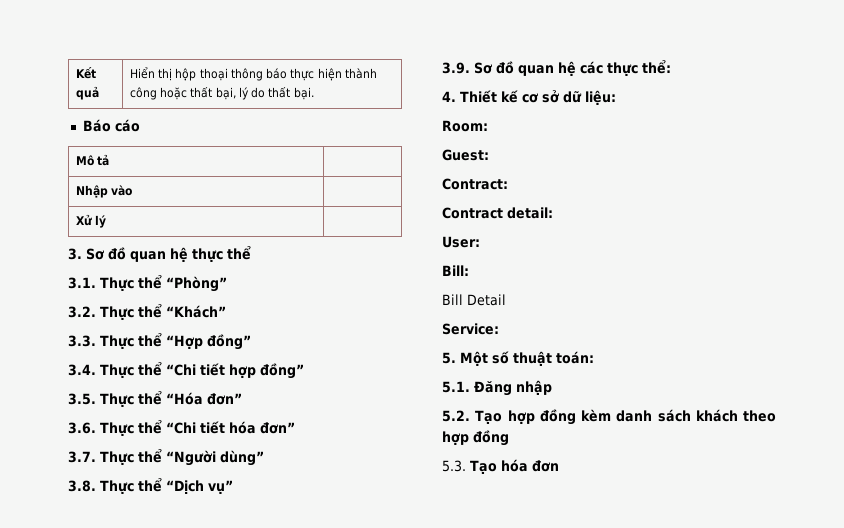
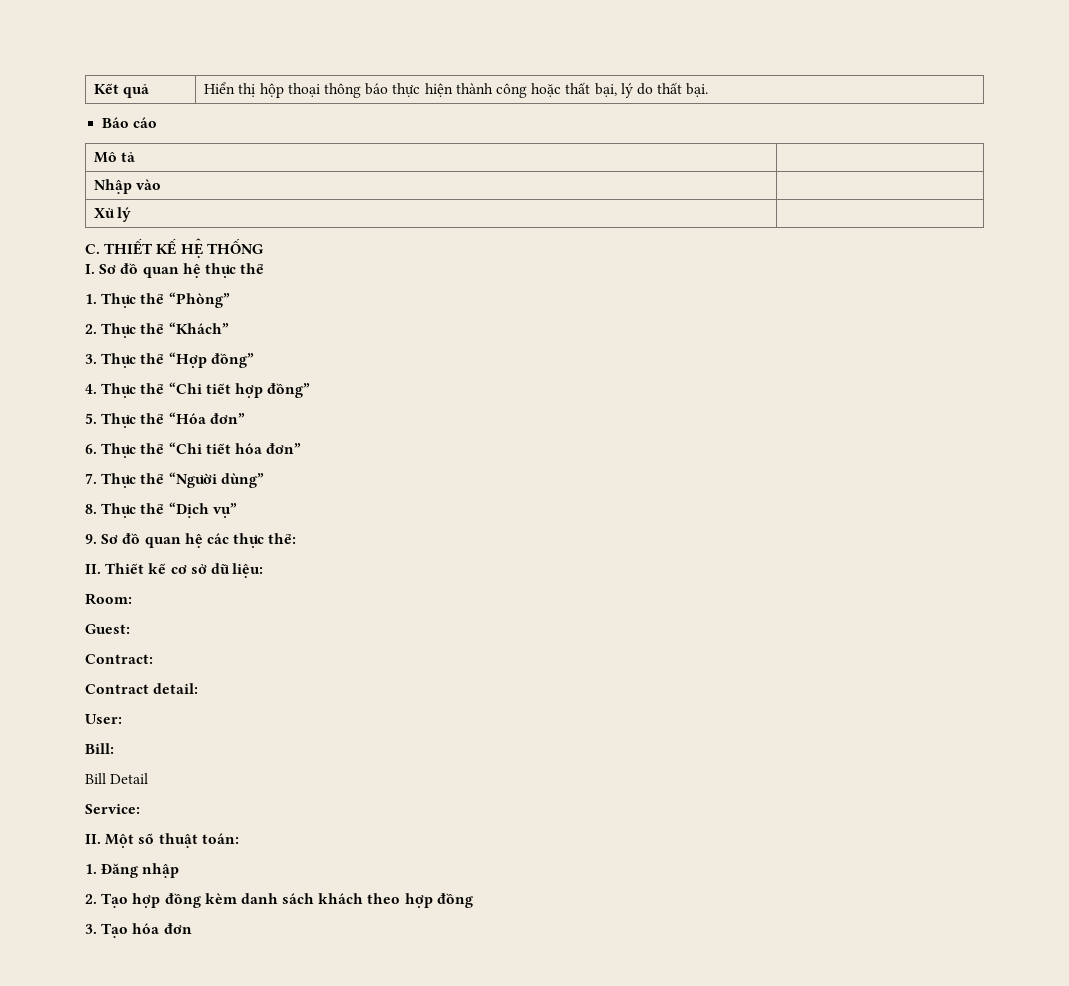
[68,248,82,260] 3. -> [85,238,263,258] [85,264,95,274] C. THIẾT KẾ HỆ THỐNG // I.
[68,277,96,289] 3.1. -> [85,294,97,304] 1.
[68,306,96,318] 3.2. -> [85,324,97,334] 2.
[68,335,96,347] 3.3. -> [85,354,97,364] 3.
[68,364,96,376] 3.4. -> [85,384,97,394] 4.
[68,393,96,405] 3.5. -> [85,413,97,424] 5.
[68,422,96,434] 3.6. -> [85,444,97,454] 6.
[68,451,96,463] 3.7. -> [85,473,97,484] 7.
[68,480,96,492] 3.8. -> [85,504,97,514] 8.
[442,62,470,74] 3.9. -> [85,534,97,544] 9.
[442,91,456,102] 4. -> [85,564,101,574] II.
[442,352,456,364] 5. -> [85,834,101,844] II.
[442,381,470,393] 5.1. -> [85,864,97,874] 1.
[442,410,470,422] 5.2. -> [85,894,97,904] 2.
[442,460,466,472] 5.3. -> [85,924,97,934] 3.

